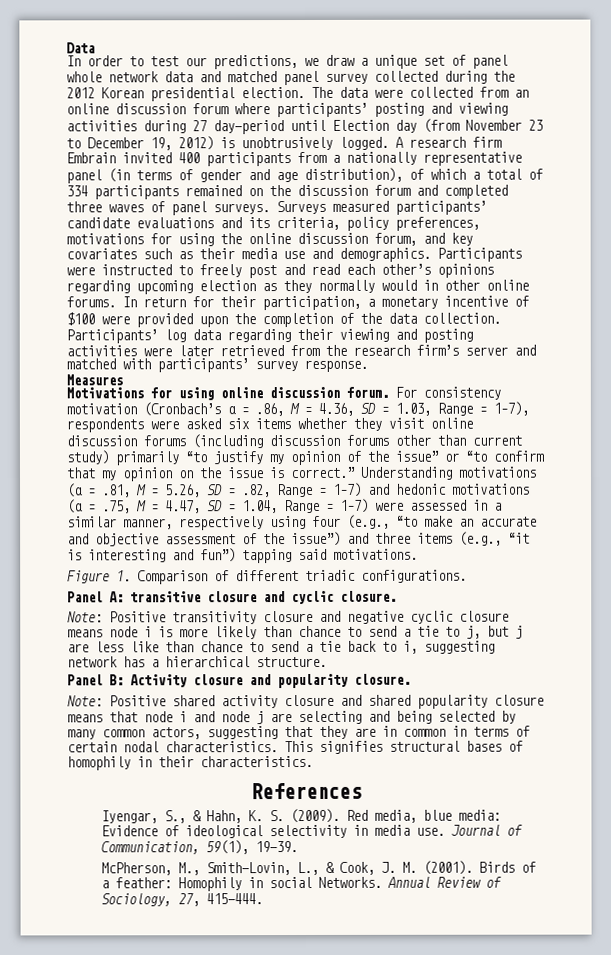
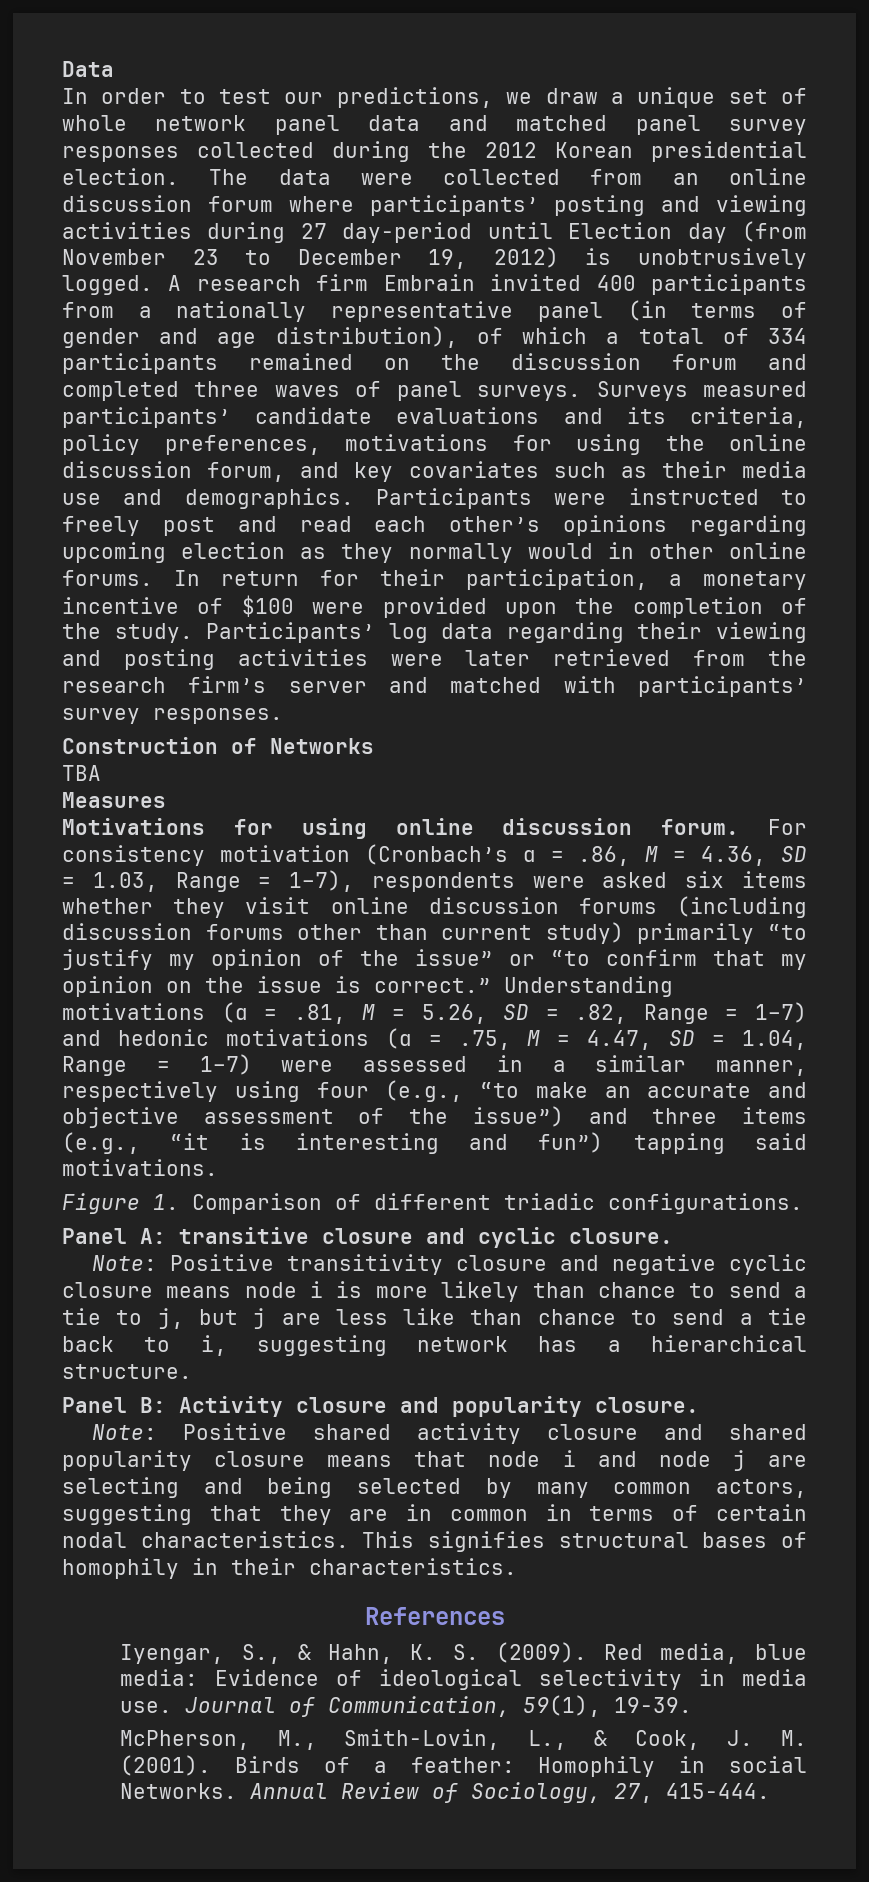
[472,54,508,69] panel -> (808, 96) none
(159, 77) none -> [274,115,340,135] panel
(368, 78) none -> [62,146,179,162] responses
[388,312,501,324] data collection. -> [114,623,193,643] study.
[304,359,368,373] response. -> [153,708,283,724] [62,737,374,754] [62,765,101,781] responses. // Construction of Networks // TBA

